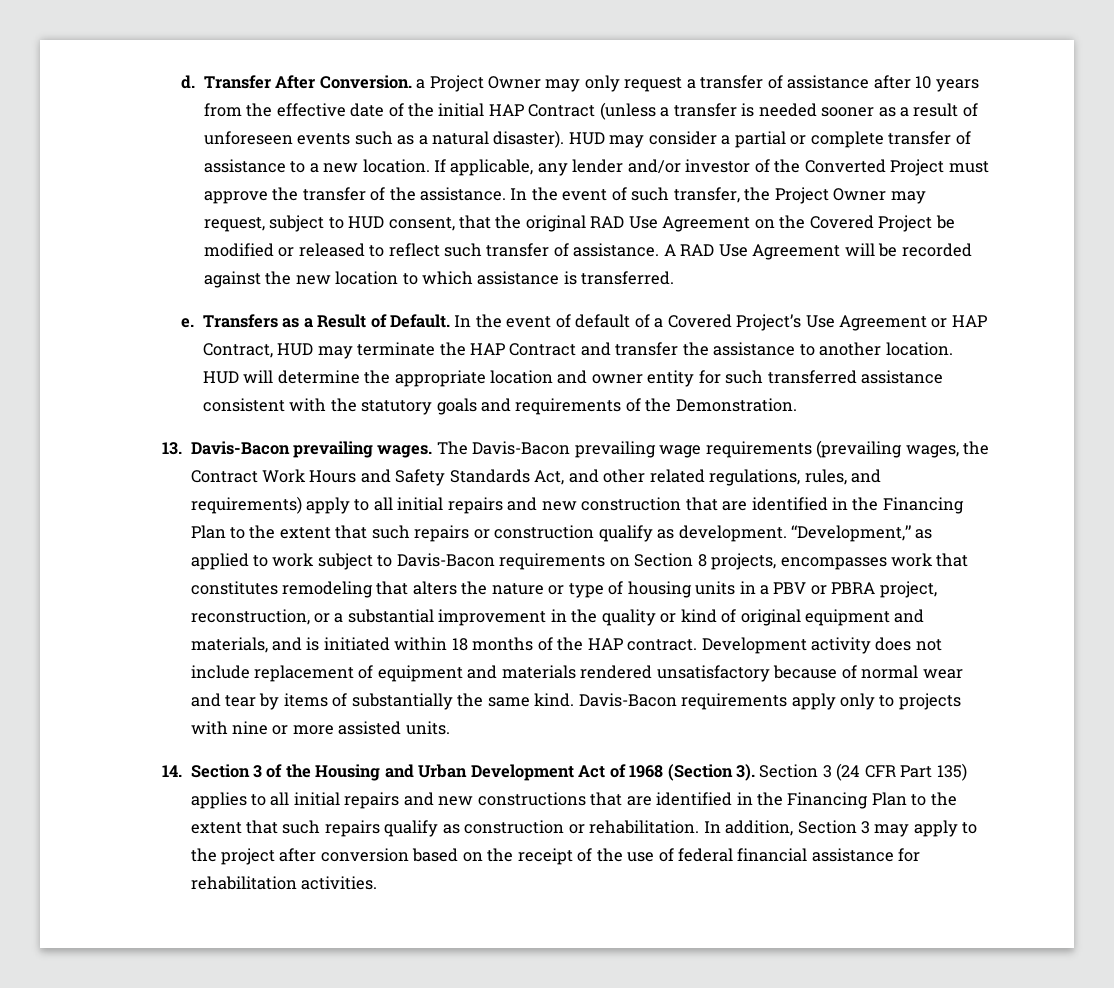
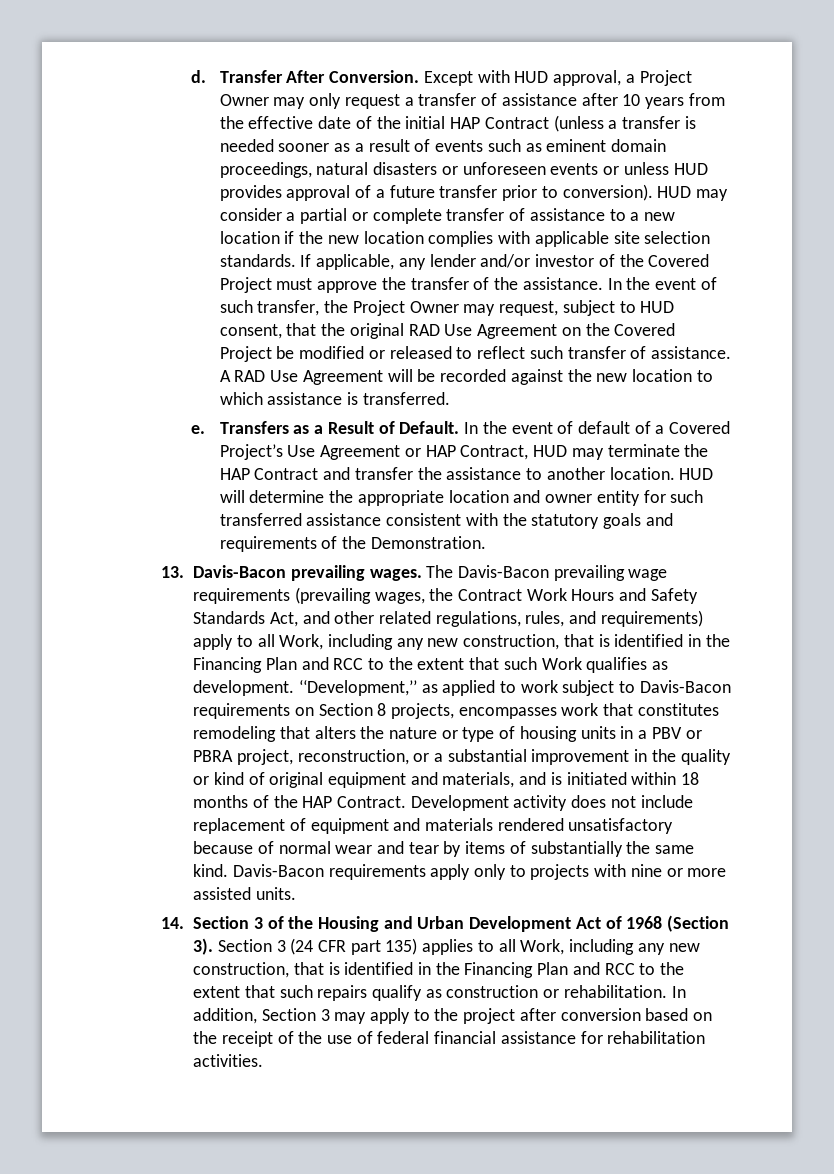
(412, 82) none -> [423,70,622,86] Except with HUD approval,
[203,131,293,145] unforeseen -> (431, 145) none
[418,130,565,148] a natural disaster). -> [546,139,666,152] [219,162,708,178] [219,184,653,201] eminent domain proceedings, natural disasters or unforeseen events or unless HUD provides approval of a future transfer prior to conversion).
[362,159,430,173] location. -> [219,231,711,247] [219,254,296,267] location if the new location complies with applicable site selection standards.
[804,159,886,173] Converted -> [648,254,710,267] Covered
[397,497,964,514] [190,525,653,542] initial repairs and new construction that are identified in the Financing Plan to the extent that such repairs or construction qualify -> [279,634,730,650] [193,657,648,673] Work, including any new construction, that is identified in the Financing Plan and RCC to the extent that such Work qualifies
[627,639,698,651] contract. -> [337,796,407,808] Contract.
[900,765,933,778] Part -> [350,940,381,955] part
[293,792,907,809] initial repairs and new constructions that are identified in the Financing Plan -> [520,939,700,955] [193,962,635,978] Work, including any new construction, that is identified in the Financing Plan and RCC

